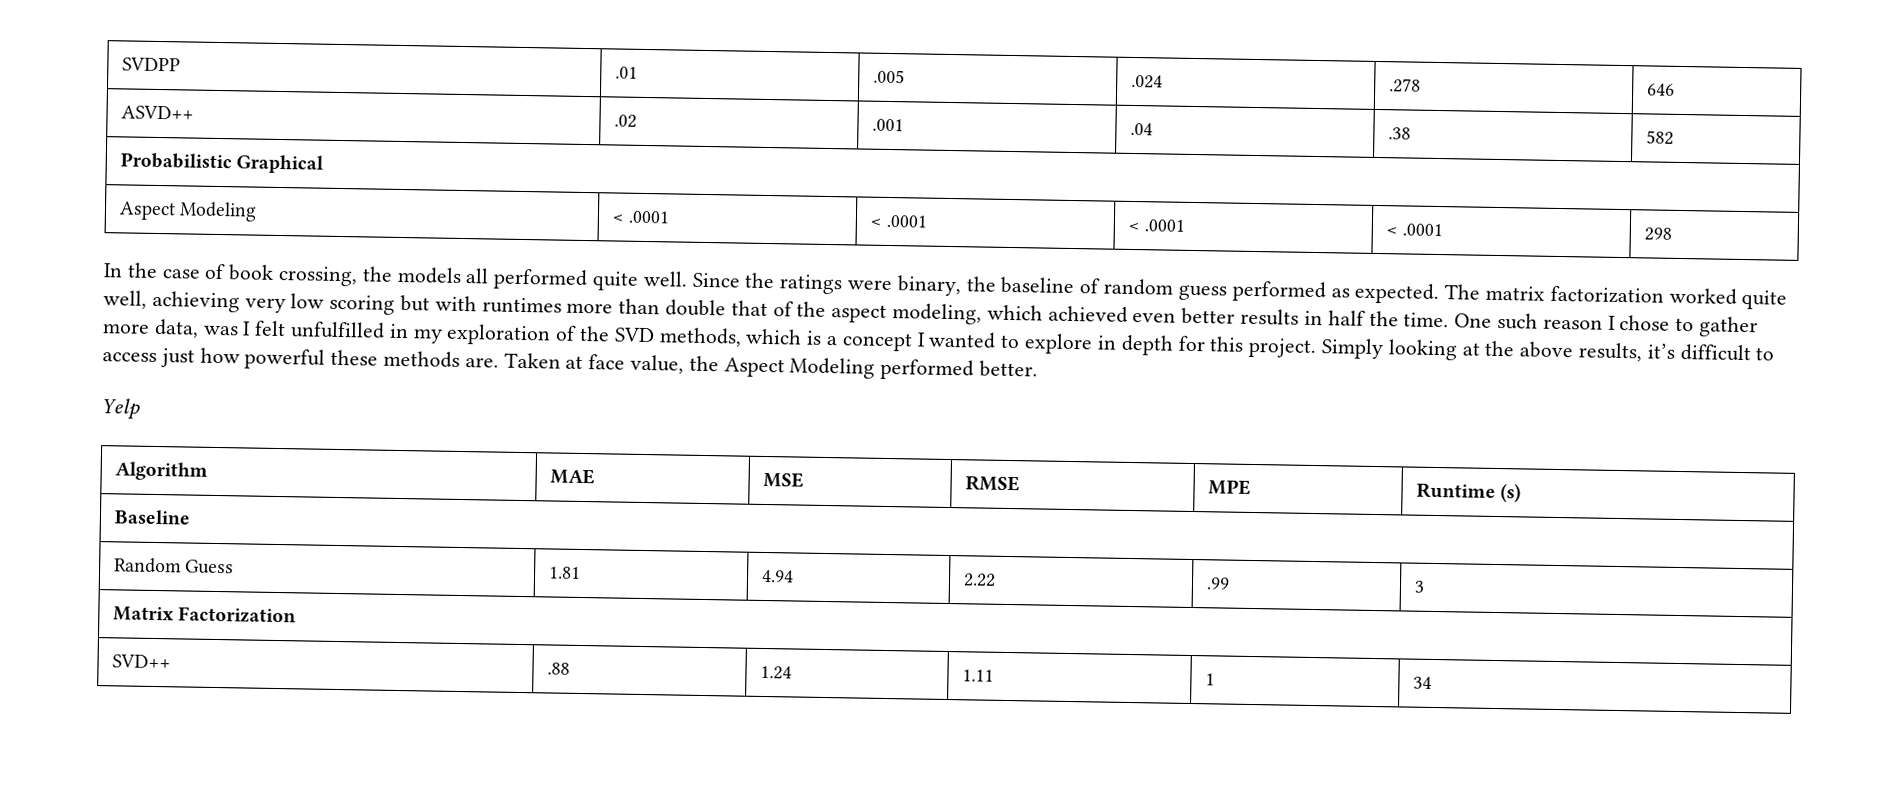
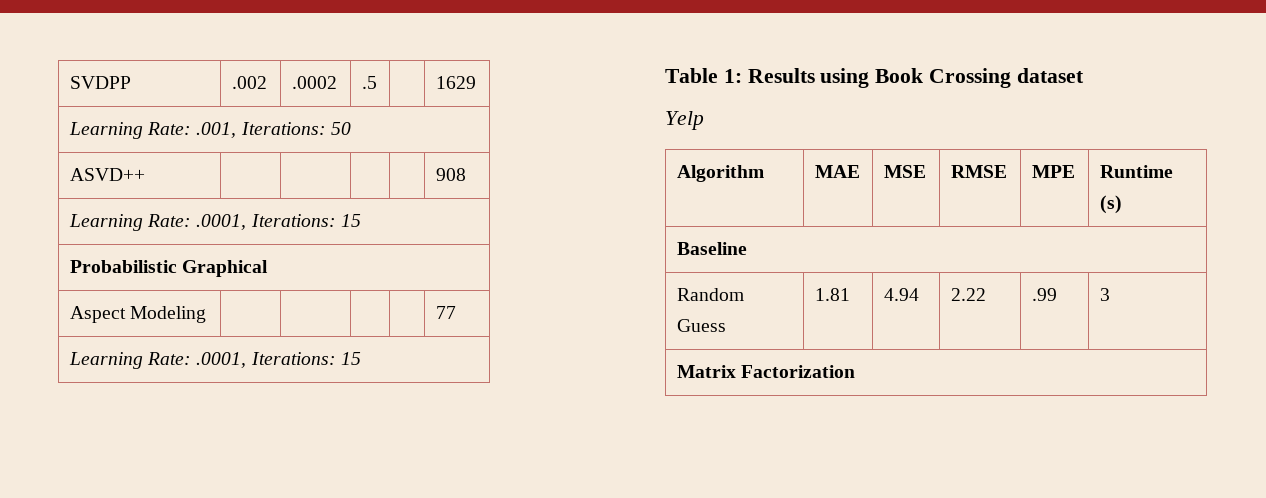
[614,66,638,79] [872,69,905,84] [1130,74,1163,89] [1388,78,1421,93] [1646,83,1675,96] [120,105,194,120] [613,114,637,128] [871,118,904,132] [1129,122,1153,136] [1387,127,1411,140] [1645,130,1674,145] [119,152,324,174] [118,201,257,222] [611,210,670,224] [869,214,927,228] [1127,219,1185,232] [1385,223,1443,237] [1643,227,1672,241] [103,262,1788,310] [103,290,1758,338] [102,318,1775,362] [102,347,1039,381] .01 | .005 | .024 | .278 | 646 // ASVD++ | .02 | .001 | .04 | .38 | 582 // Probabilistic Graphical // Aspect Modeling | < .0001 | < .0001 | < .0001 | < .0001 | 298 // In the case of book crossing, the models all performed quite well. Since the ratings were binary, the baseline of random guess performed as expected. The matrix factorization worked quite well, achieving very low scoring but with runtimes more than double that of the aspect modeling, which achieved even better results in half the time. One such reason I chose to gather more data, was I felt unfulfilled in my exploration of the SVD methods, which is a concept I wanted to explore in depth for this project. Simply looking at the above results, it’s difficult to access just how powerful these methods are. Taken at face value, the Aspect Modeling performed better. -> [231,76,267,89] [291,76,337,89] [361,76,377,89] [435,76,476,89] [68,122,351,139] [69,168,145,181] [435,168,466,181] [68,214,361,231] [69,260,269,277] [69,306,207,323] [435,306,456,319] [68,352,361,369] [665,68,1084,88] .002 | .0002 | .5 | | 1629 // Learning Rate: .001, Iterations: 50 // ASVD++ | | | | | 908 // Learning Rate: .0001, Iterations: 15 // Probabilistic Graphical // Aspect Modeling | | | | | 77 // Learning Rate: .0001, Iterations: 15 // Table 1: Results using Book Crossing dataset
[111,654,171,669] [546,662,570,675] [759,665,792,680] [961,669,994,682] [1204,673,1215,686] [1412,676,1432,689] // SVD++ | .88 | 1.24 | 1.11 | 1 | 34 -> (856, 371) none

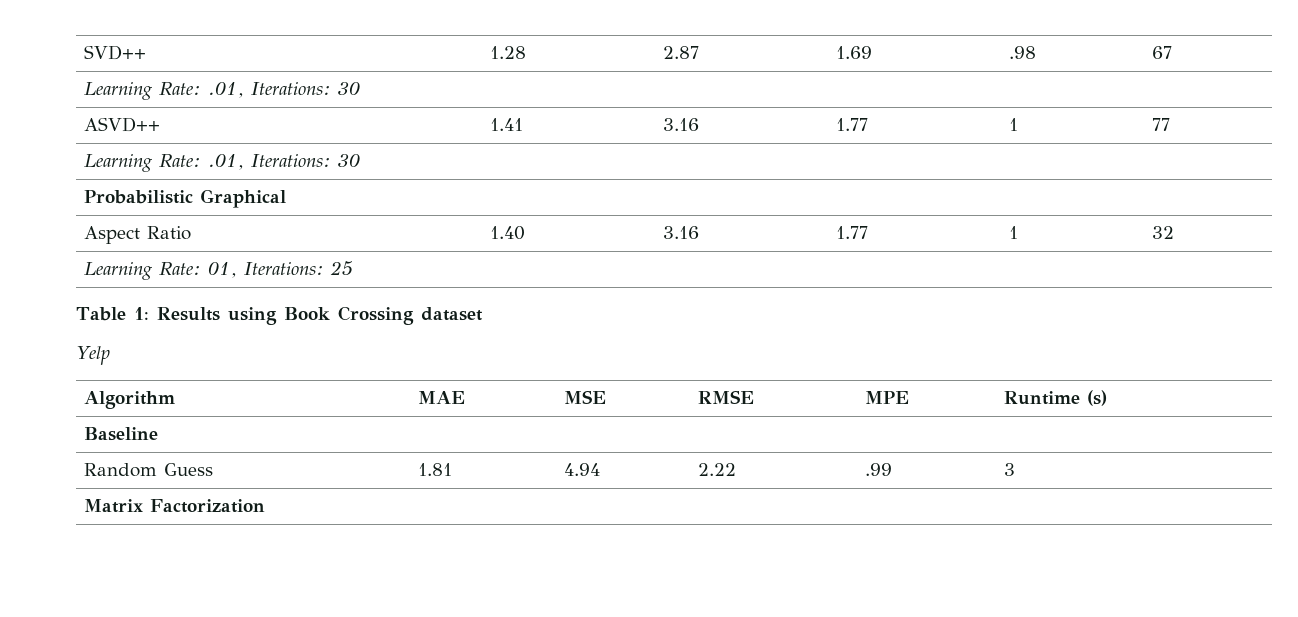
[69,76,131,89] [231,76,267,89] [291,76,337,89] [361,76,377,89] [435,76,476,89] [68,122,351,139] [69,168,145,181] [435,168,466,181] [68,214,361,231] SVDPP | .002 | .0002 | .5 | | 1629 // Learning Rate: .001, Iterations: 50 // ASVD++ | | | | | 908 // Learning Rate: .0001, Iterations: 15 -> [83,45,146,60] [489,46,526,59] [662,46,699,59] [835,46,872,59] [1008,46,1036,59] [1151,46,1172,59] [83,82,360,100] [83,117,160,132] [489,118,523,131] [662,118,699,131] [835,118,868,131] [1008,118,1018,131] [1151,118,1170,131] [83,154,360,172] SVD++ | 1.28 | 2.87 | 1.69 | .98 | 67 // Learning Rate: .01, Iterations: 30 // ASVD++ | 1.41 | 3.16 | 1.77 | 1 | 77 // Learning Rate: .01, Iterations: 30
[130,306,207,323] [435,306,456,319] [68,352,361,369] Modeling | | | | | 77 // Learning Rate: .0001, Iterations: 15 -> [146,226,191,240] [489,226,525,240] [662,226,699,239] [835,226,868,239] [1008,226,1018,239] [1151,226,1174,239] [83,261,353,280] Ratio | 1.40 | 3.16 | 1.77 | 1 | 32 // Learning Rate: 01, Iterations: 25

